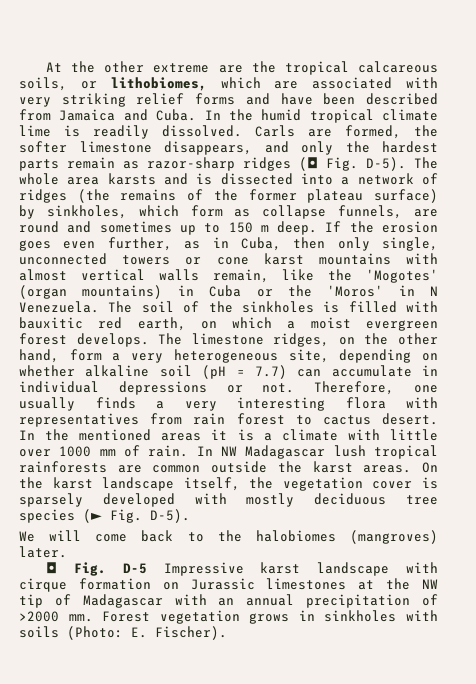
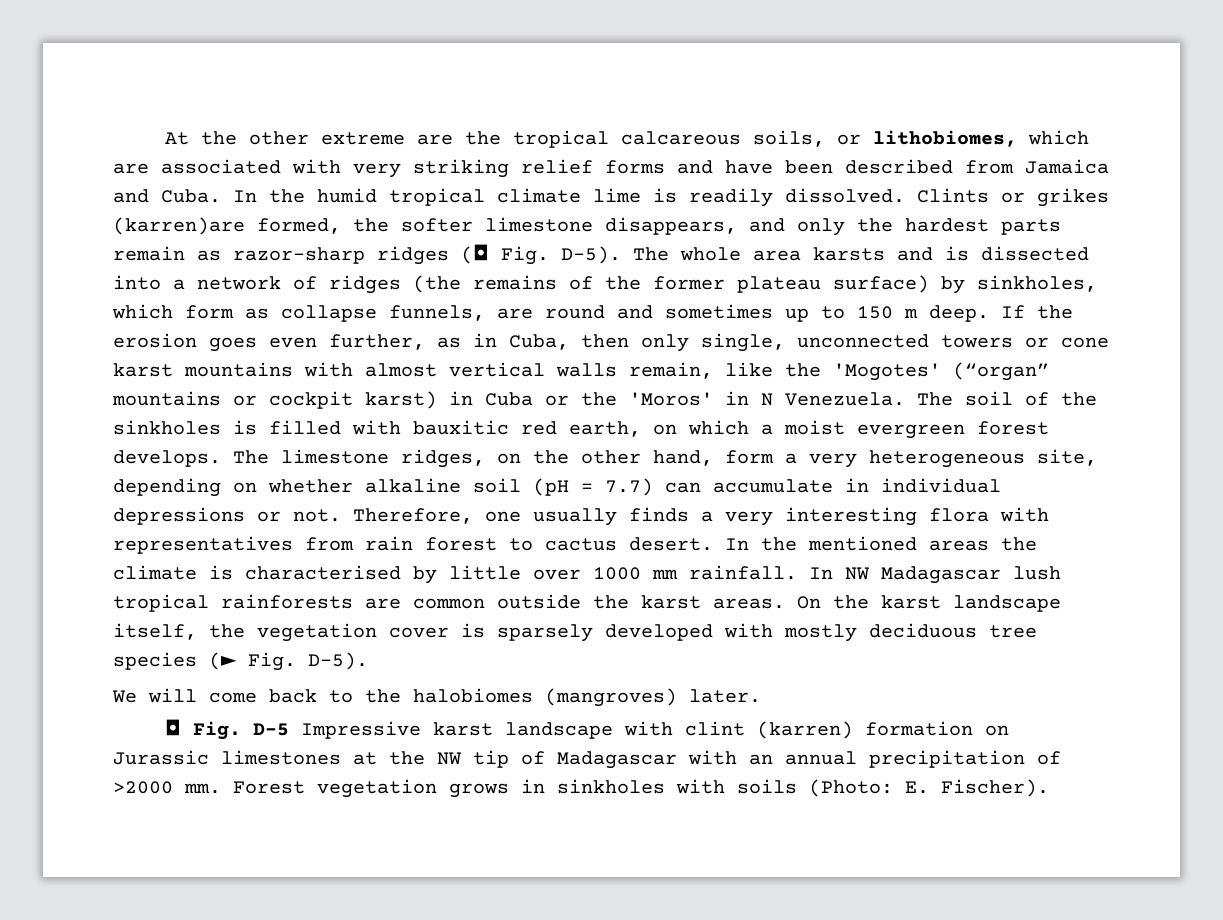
[255,125,332,137] Carls are -> [917,188,1109,207] [113,217,245,235] Clints or grikes (karren)are
[19,285,163,299] (organ mountains) -> [953,362,1049,381] [112,391,437,409] (“organ” mountains or cockpit karst)
[211,429,380,441] it is a climate with -> [1001,537,1037,551] [113,565,437,584] the climate is characterised by
[124,445,189,457] of rain. -> [689,565,797,580] rainfall.
[19,578,67,592] cirque -> [684,721,853,739] clint (karren)

